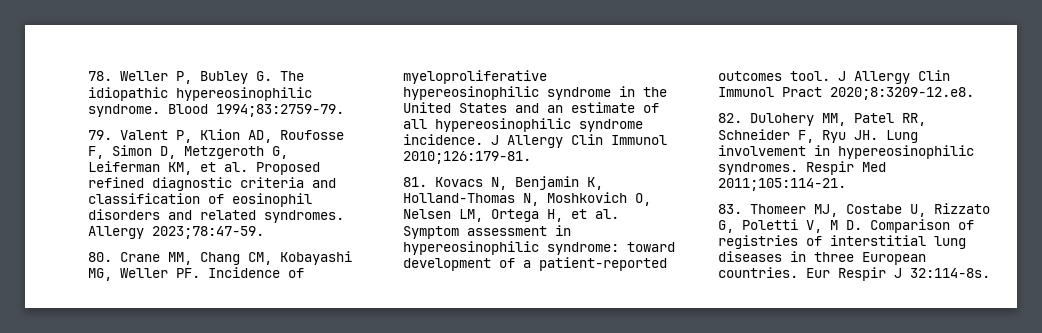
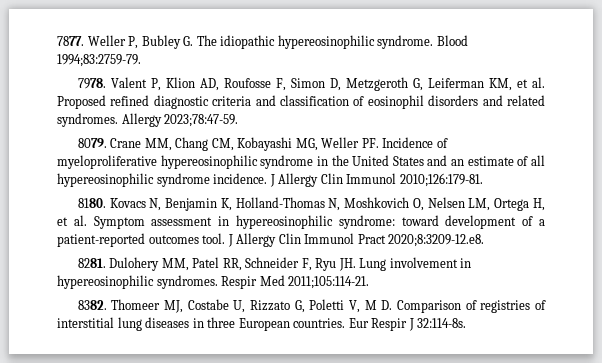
[88,71,112,81] 78. -> [57,36,84,46] 7877.
[88,130,112,140] 79. -> [77,78,106,89] 7978.
[88,252,112,262] 80. -> [77,138,107,148] 8079.
[403,177,427,187] 81. -> [77,198,106,208] 8180.
[718,113,742,123] 82. -> [77,258,106,268] 8281.
[718,204,742,214] 83. -> [77,300,107,310] 8382.

